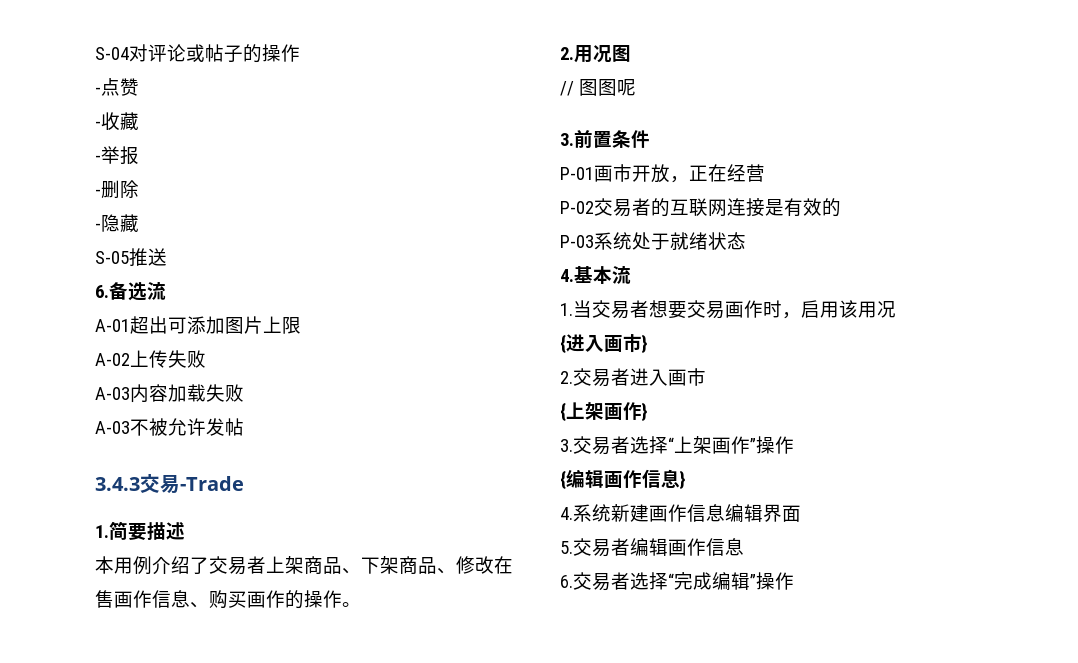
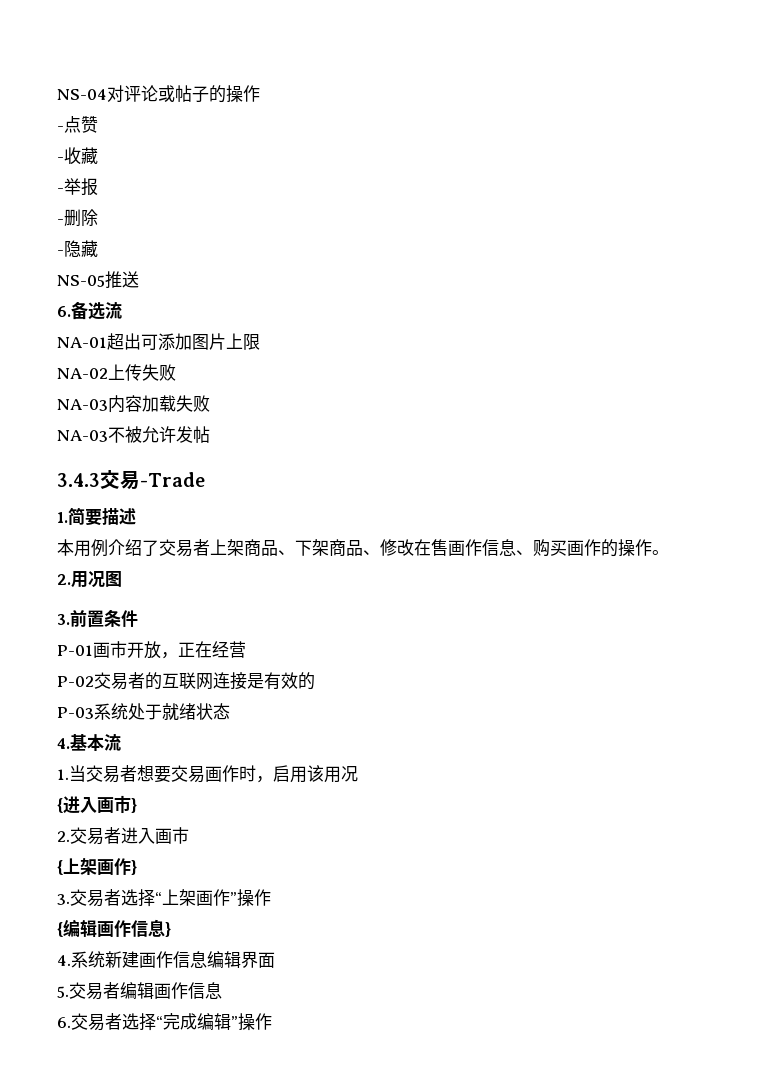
[95,47,129,60] S-04 -> [57,89,107,100] NS-04
[95,251,129,264] S-05 -> [57,275,105,287] NS-05
[95,319,130,332] A-01 -> [57,337,107,348] NA-01
[95,353,130,366] A-02 -> [57,368,108,379] NA-02
[95,387,130,400] A-03 -> [57,399,108,411] NA-03
[95,421,130,434] A-03 -> [57,430,108,442] NA-03
[560,79,636,96] // // 图图呢 -> (122, 579) none

